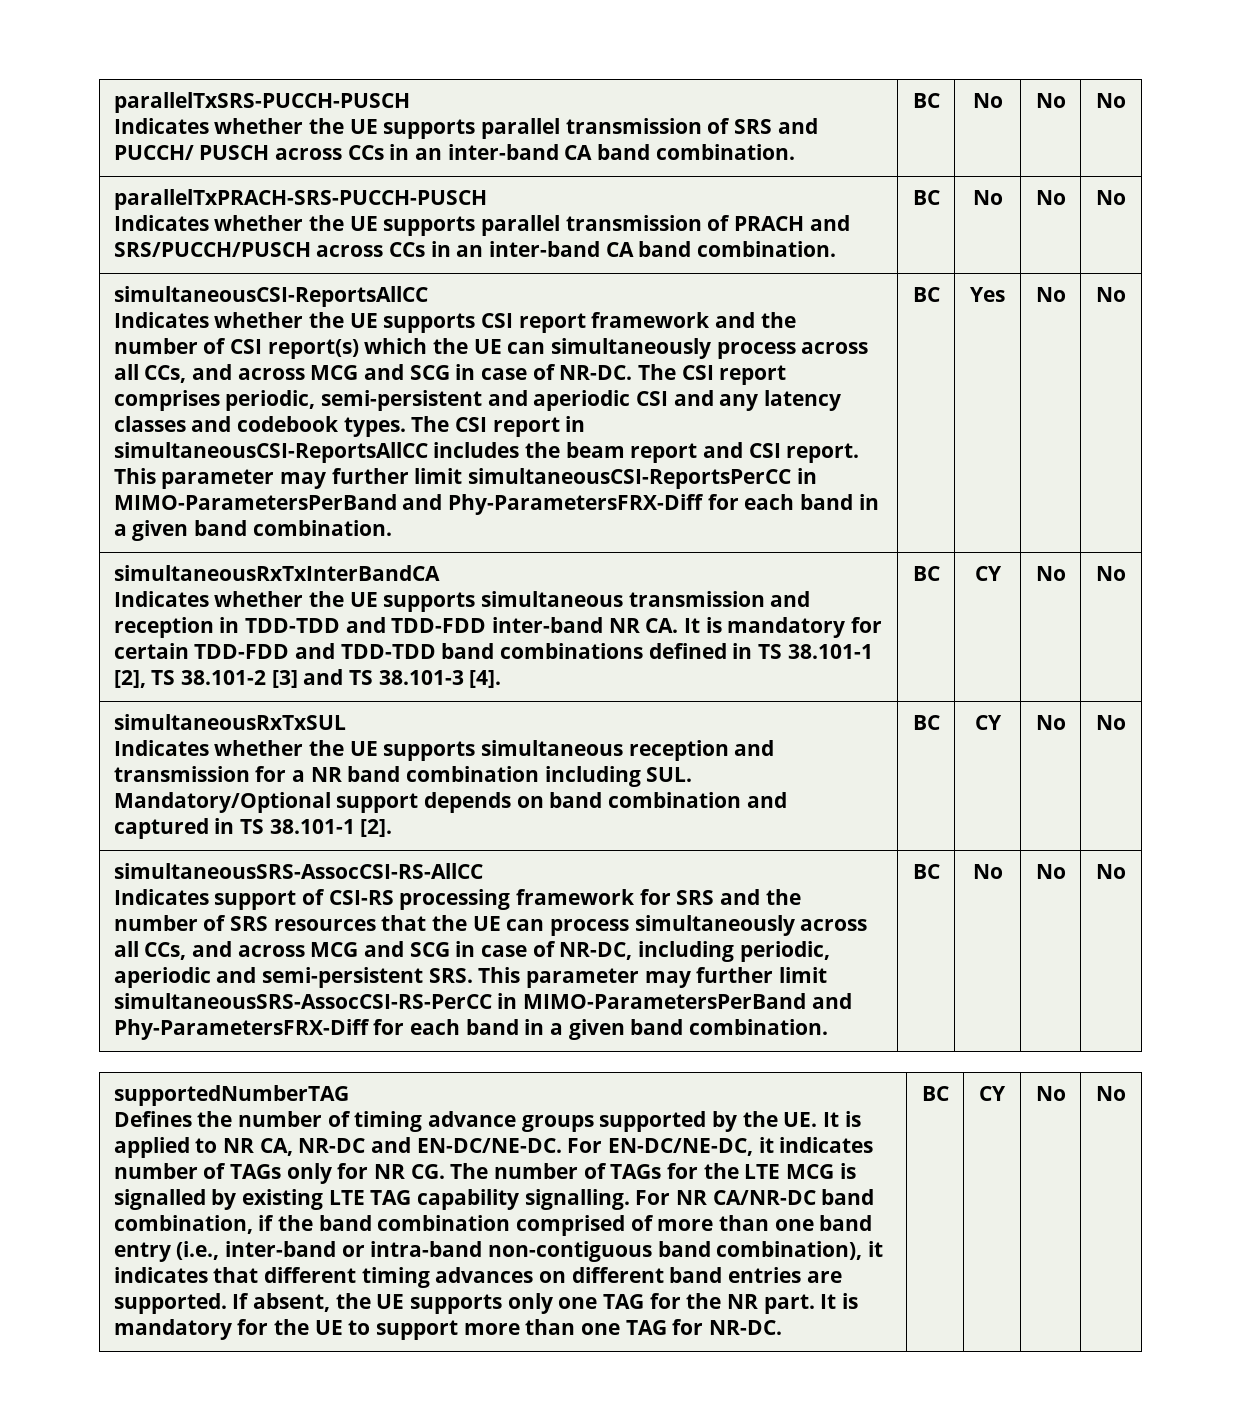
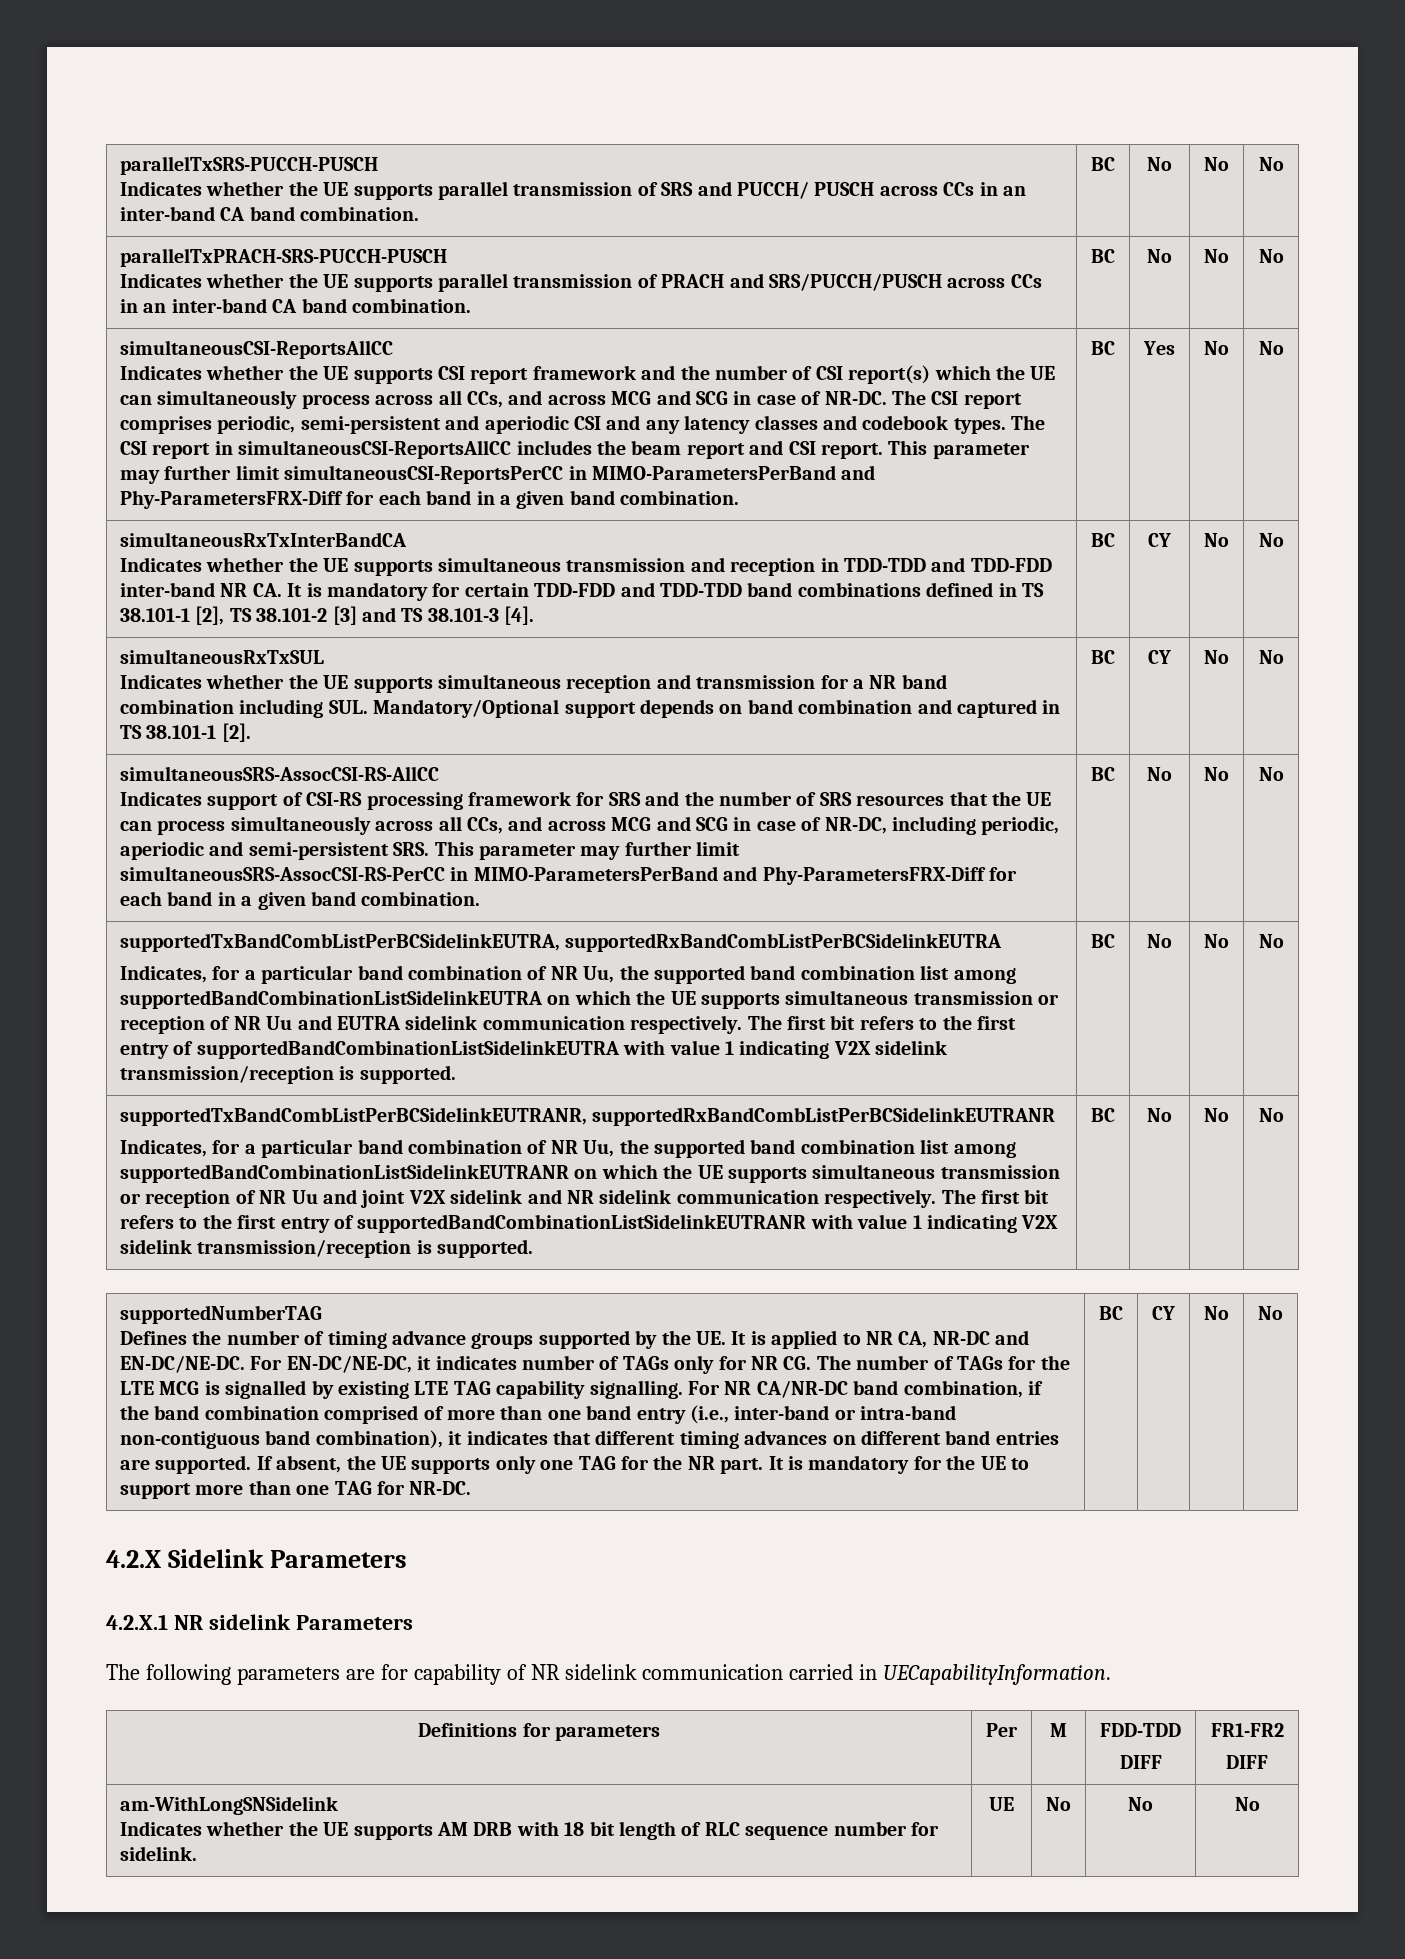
(1126, 871) none -> [120,933,1003,952] [120,965,1016,984] [120,990,1060,1009] [120,1015,1017,1034] [120,1040,948,1059] [120,1065,456,1084] [1091,934,1115,948] [1147,934,1172,948] [1204,934,1229,948] [1258,934,1284,948] [120,1107,1056,1126] [120,1139,1016,1158] [120,1164,1060,1183] [120,1189,1050,1208] [120,1214,1059,1233] [120,1239,534,1258] [1091,1108,1115,1122] [1147,1108,1172,1122] [1204,1108,1229,1122] [1258,1108,1284,1122] // supportedTxBandCombListPerBCSidelinkEUTRA, supportedRxBandCombListPerBCSidelinkEUTRA // Indicates, for a particular band combination of NR Uu, the supported band combination list among supportedBandCombinationListSidelinkEUTRA on which the UE supports simultaneous transmission or reception of NR Uu and EUTRA sidelink communication respectively. The first bit refers to the first entry of supportedBandCombinationListSidelinkEUTRA with value 1 indicating V2X sidelink transmission/reception is supported. | BC | No | No | No // supportedTxBandCombListPerBCSidelinkEUTRANR, supportedRxBandCombListPerBCSidelinkEUTRANR // Indicates, for a particular band combination of NR Uu, the supported band combination list among supportedBandCombinationListSidelinkEUTRANR on which the UE supports simultaneous transmission or reception of NR Uu and joint V2X sidelink and NR sidelink communication respectively. The first bit refers to the first entry of supportedBandCombinationListSidelinkEUTRANR with value 1 indicating V2X sidelink transmission/reception is supported. | BC | No | No | No
(1126, 1093) none -> [106,1549,407,1568] [106,1614,413,1630] [106,1664,1112,1685] [418,1723,660,1741] [986,1723,1018,1737] [1050,1723,1067,1737] [1100,1723,1181,1737] [1119,1755,1162,1769] [1210,1723,1284,1737] [1226,1755,1268,1769] [120,1796,339,1815] [120,1821,940,1840] [120,1846,198,1861] [989,1797,1014,1811] [1046,1797,1071,1811] [1128,1797,1153,1811] [1234,1797,1260,1811] // 4.2.X Sidelink Parameters // 4.2.X.1 NR sidelink Parameters // The following parameters are for capability of NR sidelink communication carried in UECapabilityInformation. // Definitions for parameters | Per | M | FDD-TDD // DIFF | FR1-FR2 // DIFF // am-WithLongSNSidelink // Indicates whether the UE supports AM DRB with 18 bit length of RLC sequence number for sidelink. | UE | No | No | No

